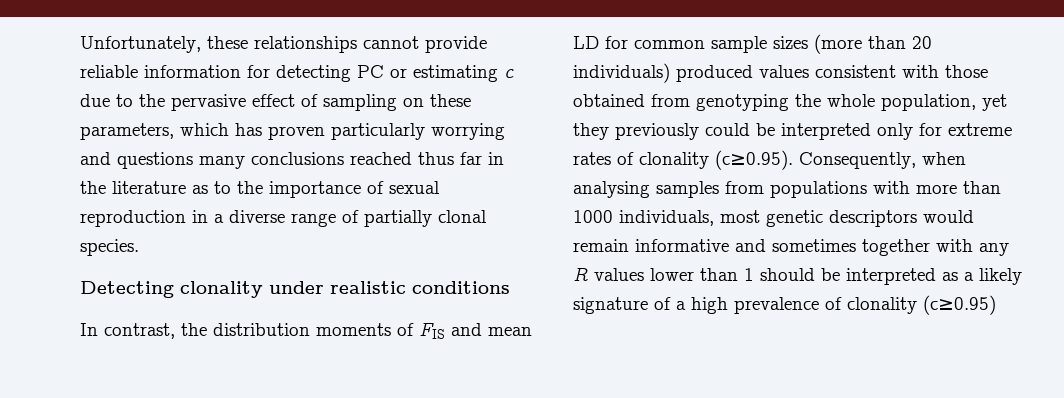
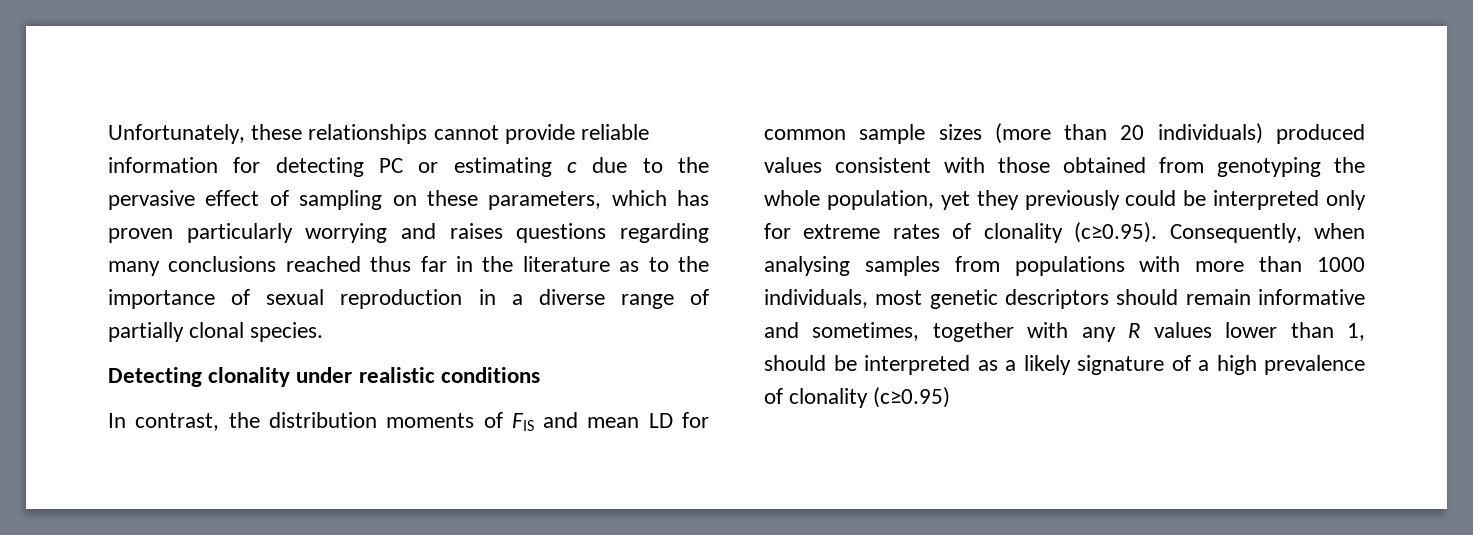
[117,152,193,169] questions -> [449,223,710,243] raises questions regarding
[923,210,974,223] would -> [1116,289,1179,305] should
[772,239,856,252] sometimes -> [812,322,920,341] sometimes,
[744,268,754,281] 1 -> [1347,323,1365,341] 1,

